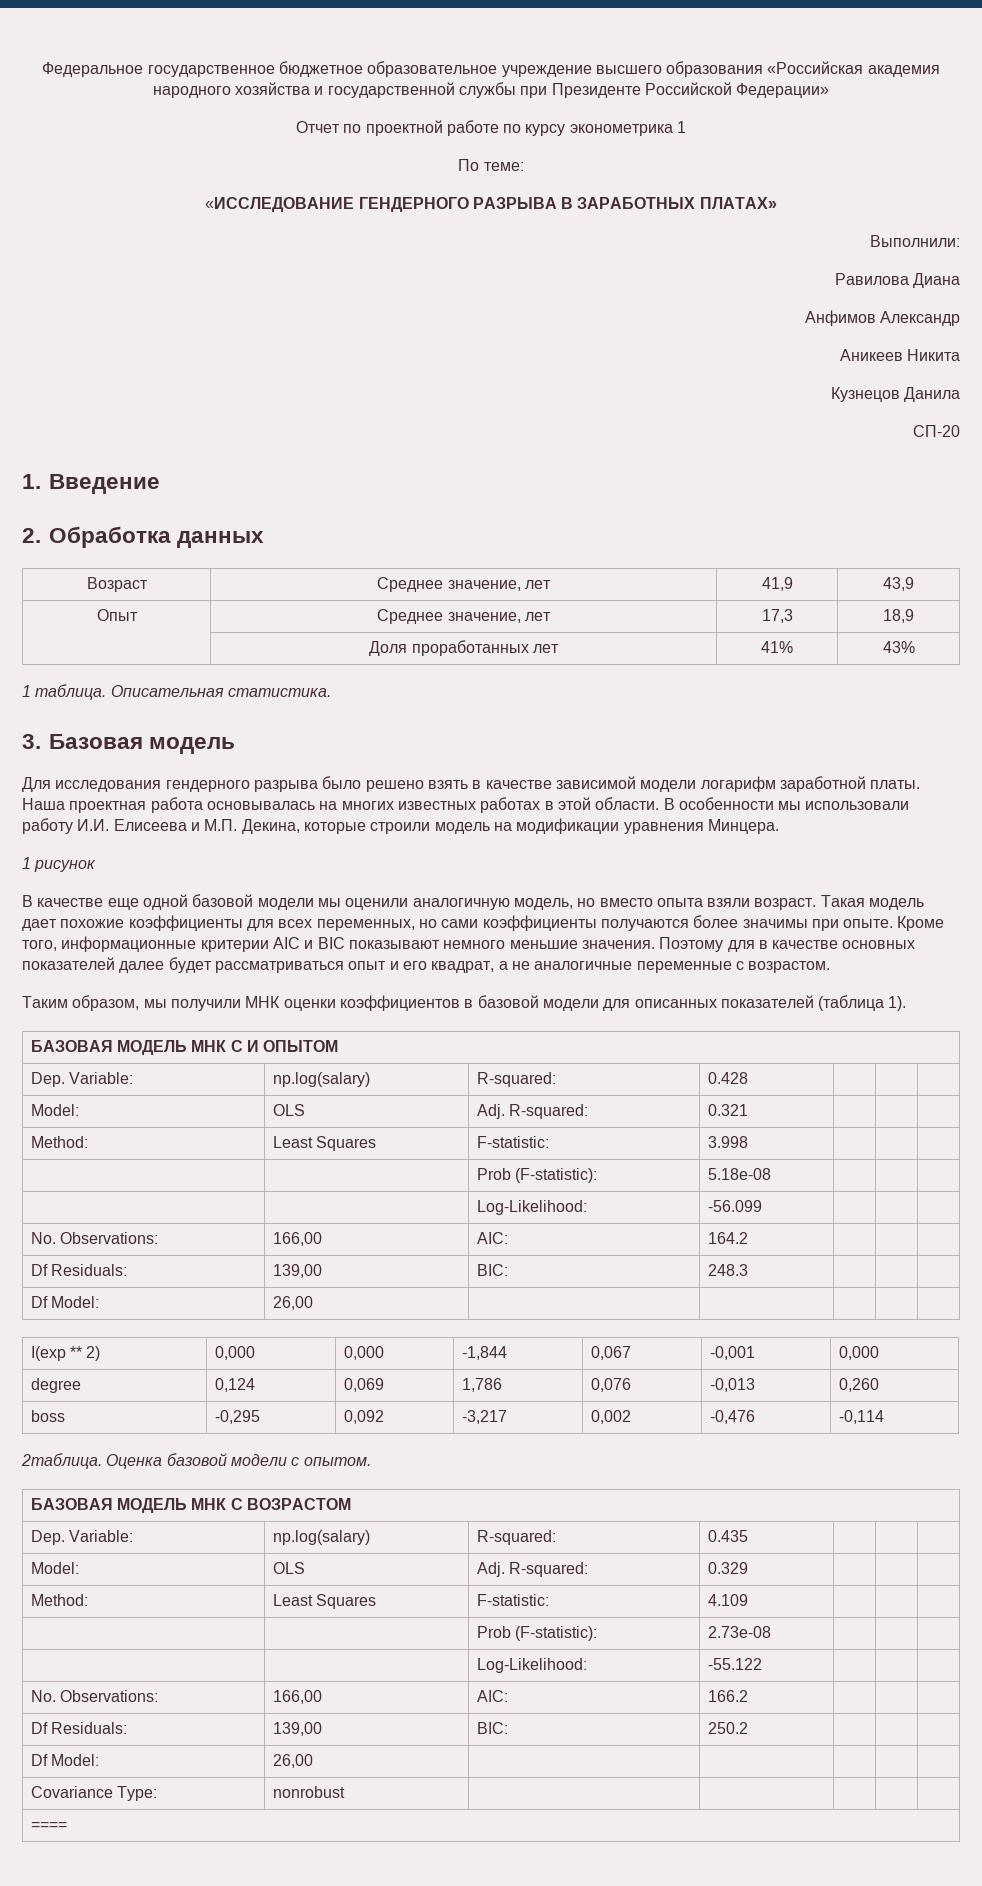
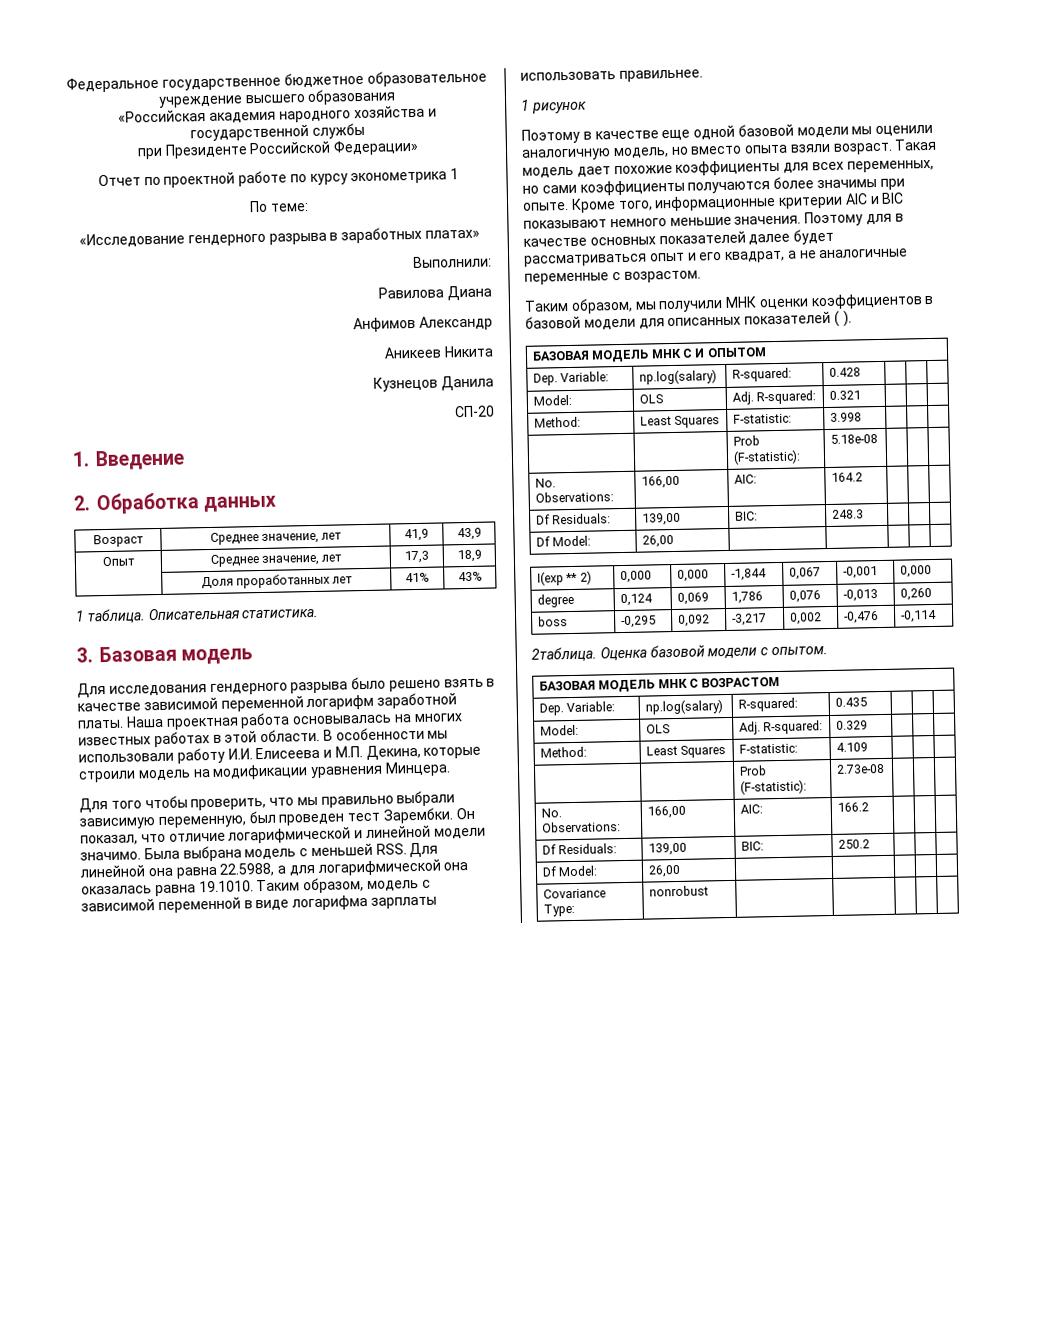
(764, 69) none -> (397, 96) //
(516, 90) none -> (365, 130) //
[205,197,777,212] «ИССЛЕДОВАНИЕ ГЕНДЕРНОГО РАЗРЫВА В ЗАРАБОТНЫХ ПЛАТАХ» -> [79,226,480,248] «Исследование гендерного разрыва в заработных платах»
[640,780,697,792] модели -> [220,695,304,712] переменной
(779, 826) none -> [79,790,456,813] [79,807,475,830] [80,824,486,846] [80,842,439,862] [80,858,469,879] [81,877,431,897] [81,894,437,914] [520,69,703,82] // Для того чтобы проверить, что мы правильно выбрали зависимую переменную, был проведен тест Зарембки. Он показал, что отличие логарифмической и линейной модели значимо. Была выбрана модель с меньшей RSS. Для линейной она равна 22.5988, а для логарифмической она оказалась равна 19.1010. Таким образом, модель с зависимой переменной в виде логарифма зарплаты использовать правильнее.
[22,895,33,907] В -> [521,128,592,144] Поэтому в
[818,995,907,1011] (таблица 1). -> [833,310,852,327] ( ).
[476,1200,587,1215] [707,1200,762,1212] // | | Log-Likelihood: | -56.099 | | | -> (878, 439) none
[476,1658,587,1673] [707,1658,762,1670] // | | Log-Likelihood: | -55.122 | | | -> (885, 768) none
[30,1822,67,1830] // ==== -> (709, 891) none

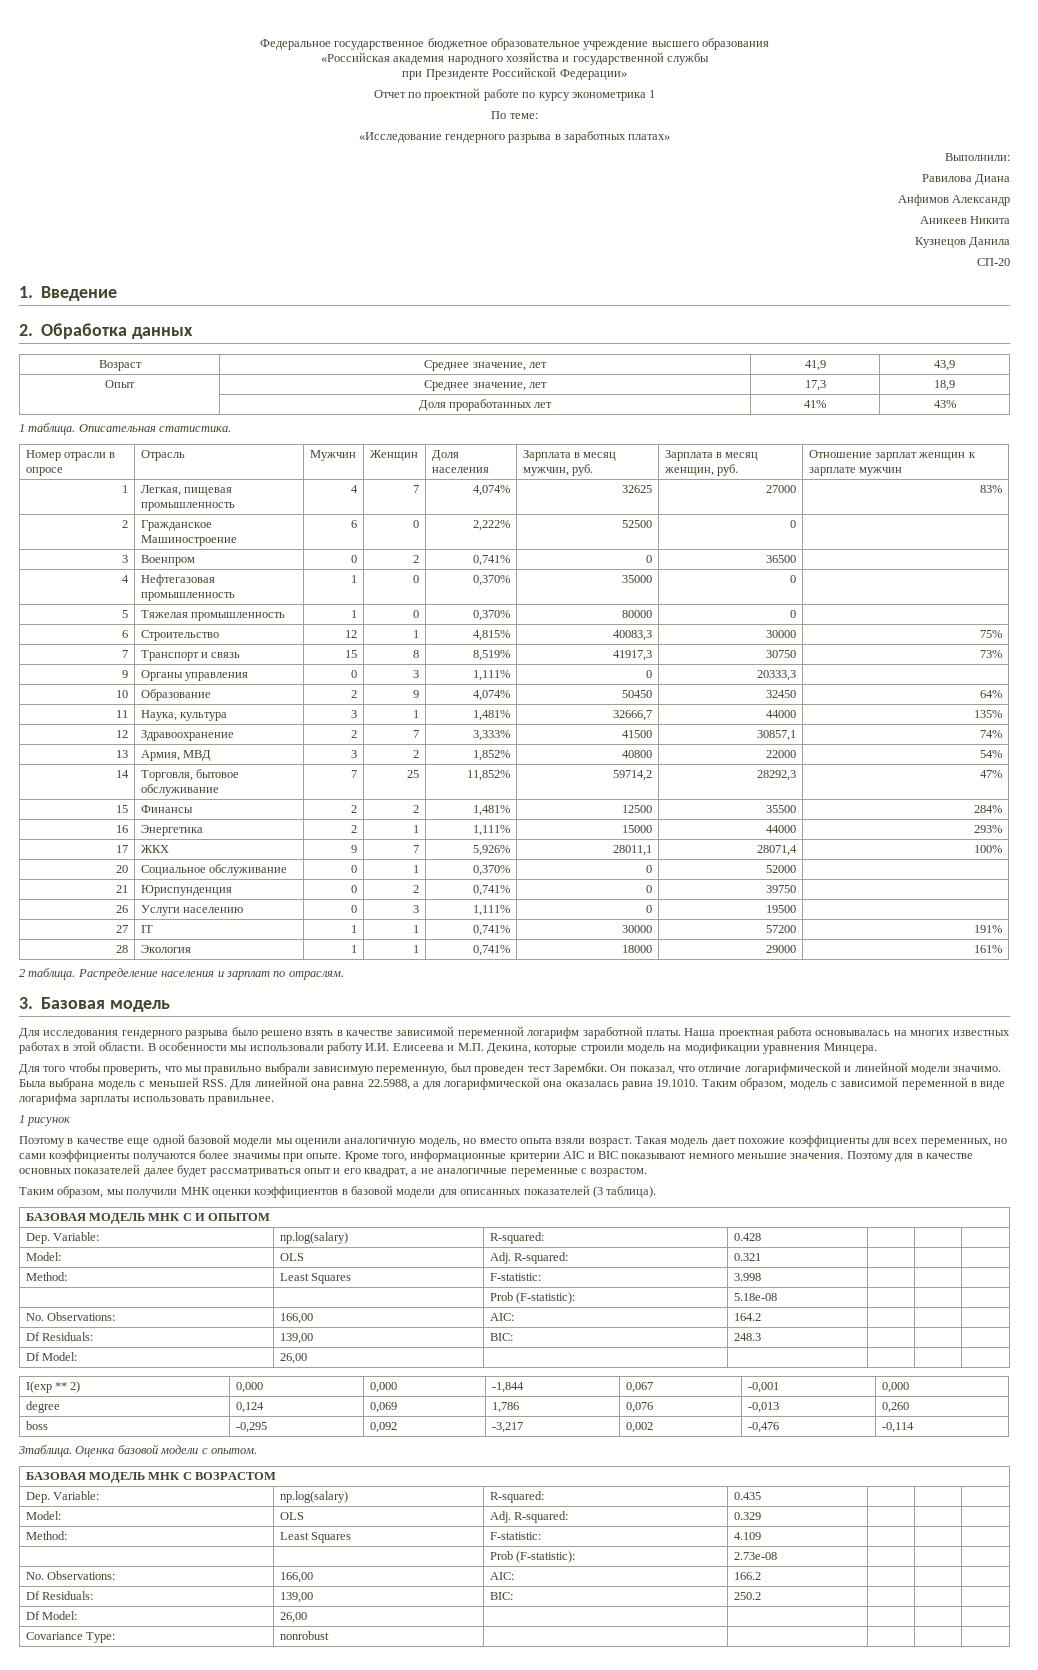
(320, 613) none -> [25,450,116,461] [25,467,63,476] [140,450,185,461] [309,450,356,461] [369,450,418,461] [431,450,459,461] [431,467,489,473] [522,450,617,461] [522,464,593,476] [664,450,759,461] [663,464,738,476] [808,450,976,461] [808,467,902,476] [122,485,129,493] [140,485,232,496] [140,502,235,511] [351,485,359,493] [413,485,420,493] [473,485,511,496] [622,485,653,493] [766,485,797,493] [980,485,1003,493] [122,520,129,528] [140,520,212,531] [140,535,237,546] [351,520,358,528] [413,520,420,528] [473,520,511,531] [622,520,653,528] [790,520,797,528] [122,555,129,563] [140,555,195,566] [351,555,358,563] [413,555,420,563] [473,555,511,566] [646,555,653,563] [766,555,797,563] [122,575,130,583] [140,574,215,586] [140,592,235,601] [351,575,358,583] [413,575,420,583] [473,575,511,586] [622,575,653,583] [790,575,797,583] [122,610,129,618] [140,610,285,621] [351,610,358,618] [413,610,420,618] [473,610,511,621] [622,610,653,618] [790,610,797,618] [122,630,129,638] [140,630,219,641] [345,630,358,638] [413,630,420,638] [473,630,511,641] [613,630,653,641] [766,630,797,638] [980,630,1003,638] [122,650,129,658] [140,650,241,661] [345,650,358,658] [413,650,420,658] [473,650,511,661] [613,650,653,661] [766,650,797,658] [980,650,1003,658] [122,670,129,678] [140,670,248,681] [351,670,358,678] [413,670,420,678] [473,670,511,681] [646,670,653,678] [757,670,797,681] [116,690,129,698] [140,689,211,701] [351,690,358,698] [413,690,420,698] [473,690,511,701] [622,690,653,698] [766,690,797,698] [980,690,1003,698] [116,710,129,718] [140,710,227,721] [351,710,358,718] [413,710,420,718] [473,710,511,721] [613,710,653,721] [766,710,797,718] [974,710,1003,718] [116,730,129,738] [140,730,234,741] [351,730,358,738] [413,730,420,738] [473,730,511,741] [622,730,653,738] [757,730,797,741] [980,730,1003,738] [116,750,129,758] [140,750,211,761] [351,750,358,758] [413,750,420,758] [473,750,511,761] [622,750,653,758] [766,750,797,758] [980,750,1003,758] [116,770,130,778] [140,769,239,781] [140,784,219,796] [351,770,358,778] [407,770,420,778] [467,770,511,781] [613,770,653,781] [757,770,797,781] [980,770,1003,778] [116,805,129,813] [140,805,193,813] [351,805,358,813] [413,805,420,813] [473,805,511,816] [622,805,653,813] [766,805,797,813] [974,805,1003,813] [116,825,129,833] [140,825,203,836] [351,825,358,833] [413,825,420,833] [473,825,511,836] [622,825,653,833] [766,825,797,833] [974,825,1003,833] [116,845,129,853] [140,845,169,853] [351,845,358,853] [413,845,420,853] [473,845,511,856] [613,845,653,856] [757,845,798,856] [974,845,1003,853] [116,865,129,873] [140,864,287,876] [351,865,358,873] [413,865,420,873] [473,865,511,876] [646,865,653,873] [766,865,797,873] [116,885,129,893] [140,885,232,896] [351,885,358,893] [413,885,420,893] [473,885,511,896] [646,885,653,893] [766,885,797,893] [116,905,129,913] [140,905,243,916] [351,905,358,913] [413,905,420,913] [473,905,511,916] [646,905,653,913] [766,905,797,913] [116,925,129,933] [140,925,153,933] [351,925,358,933] [413,925,420,933] [473,925,511,936] [622,925,653,933] [766,925,797,933] [974,925,1003,933] [116,945,129,953] [140,945,191,953] [351,945,358,953] [413,945,420,953] [473,945,511,956] [622,945,653,953] [766,945,797,953] [974,945,1003,953] [19,968,344,980] // Номер отрасли в опросе | Отрасль | Мужчин | Женщин | Доля населения | Зарплата в месяц мужчин, руб. | Зарплата в месяц женщин, руб. | Отношение зарплат женщин к зарплате мужчин // 1 | Легкая, пищевая промышленность | 4 | 7 | 4,074% | 32625 | 27000 | 83% // 2 | Гражданское Машиностроение | 6 | 0 | 2,222% | 52500 | 0 | // 3 | Военпром | 0 | 2 | 0,741% | 0 | 36500 | // 4 | Нефтегазовая промышленность | 1 | 0 | 0,370% | 35000 | 0 | // 5 | Тяжелая промышленность | 1 | 0 | 0,370% | 80000 | 0 | // 6 | Строительство | 12 | 1 | 4,815% | 40083,3 | 30000 | 75% // 7 | Транспорт и связь | 15 | 8 | 8,519% | 41917,3 | 30750 | 73% // 9 | Органы управления | 0 | 3 | 1,111% | 0 | 20333,3 | // 10 | Образование | 2 | 9 | 4,074% | 50450 | 32450 | 64% // 11 | Наука, культура | 3 | 1 | 1,481% | 32666,7 | 44000 | 135% // 12 | Здравоохранение | 2 | 7 | 3,333% | 41500 | 30857,1 | 74% // 13 | Армия, МВД | 3 | 2 | 1,852% | 40800 | 22000 | 54% // 14 | Торговля, бытовое обслуживание | 7 | 25 | 11,852% | 59714,2 | 28292,3 | 47% // 15 | Финансы | 2 | 2 | 1,481% | 12500 | 35500 | 284% // 16 | Энергетика | 2 | 1 | 1,111% | 15000 | 44000 | 293% // 17 | ЖКХ | 9 | 7 | 5,926% | 28011,1 | 28071,4 | 100% // 20 | Социальное обслуживание | 0 | 1 | 0,370% | 0 | 52000 | // 21 | Юриспунденция | 0 | 2 | 0,741% | 0 | 39750 | // 26 | Услуги населению | 0 | 3 | 1,111% | 0 | 19500 | // 27 | IT | 1 | 1 | 0,741% | 30000 | 57200 | 191% // 28 | Экология | 1 | 1 | 0,741% | 18000 | 29000 | 161% // 2 таблица. Распределение населения и зарплат по отраслям.
[833,310,852,327] ( ). -> [592,1186,657,1198] (3 таблица).
[531,646,597,662] 2таблица. -> [18,1445,72,1457] 3таблица.

